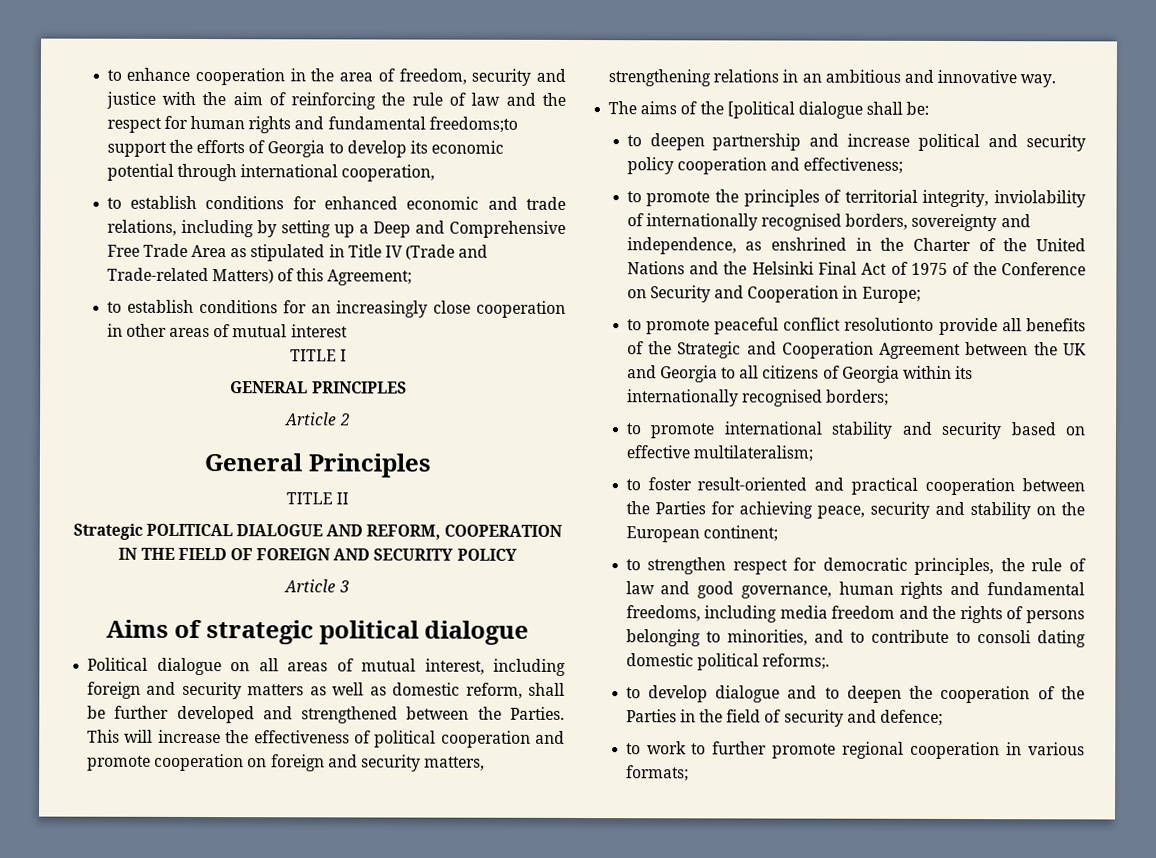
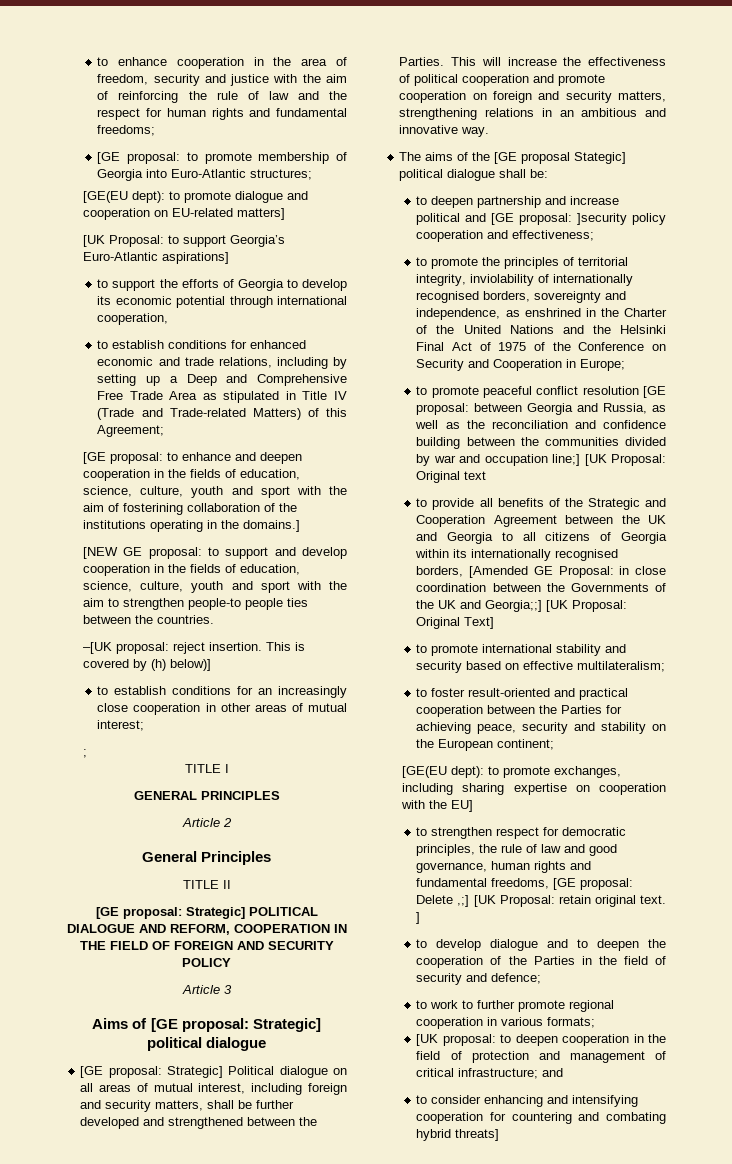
[428,116,518,133] freedoms;to -> [97,125,156,136] [97,152,348,164] [97,169,313,181] [83,191,309,203] [83,208,286,220] [83,235,286,247] [83,252,230,264] [97,279,109,288] freedoms; // [GE proposal: to promote membership of Georgia into Euro-Atlantic structures; // [GE(EU dept): to promote dialogue and cooperation on EU-related matters] // [UK Proposal: to support Georgia’s Euro-Atlantic aspirations] // to
(413, 277) none -> [83,452,303,464] [83,469,301,481] [83,486,348,498] [83,503,298,515] [83,520,301,532] [83,547,347,559] [83,564,301,576] [83,581,348,593] [83,598,309,610] [83,615,215,624] [83,642,306,654] [83,659,212,671] // [GE proposal: to enhance and deepen cooperation in the fields of education, science, culture, youth and sport with the aim of fosterining collaboration of the institutions operating in the domains.] // [NEW GE proposal: to support and develop cooperation in the fields of education, science, culture, youth and sport with the aim to strengthen people-to people ties between the countries. // –[UK proposal: reject insertion. This is covered by (h) below)]
[290,324,348,338] interest -> [97,720,145,731] [83,749,88,758] interest; // ;
[72,523,143,540] Strategic -> [95,907,245,919] [GE proposal: Strategic]
[205,620,314,645] strategic -> [150,1018,321,1032] [GE proposal: Strategic]
(530, 632) none -> [80,1066,223,1078] [GE proposal: Strategic]
[247,682,523,699] matters as well as domestic reform, -> [155,1100,204,1111] matters,
[726,101,795,119] [political -> [494,152,627,164] [399,169,444,181] [GE proposal Stategic] political
[1026,134,1086,152] security -> [491,213,628,225] [GE proposal: ]security
[844,317,935,331] resolutionto -> [582,386,666,398] [416,403,666,415] [415,420,666,429] [416,437,666,449] [416,454,666,466] [416,471,487,483] [416,498,428,507] resolution [GE proposal: between Georgia and Russia, as well as the reconciliation and confidence building between the communities divided by war and occupation line;] [UK Proposal: Original text // to
[825,389,889,406] borders; -> [416,566,666,578] [416,583,666,592] [416,600,628,612] [416,617,495,629] borders, [Amended GE Proposal: in close coordination between the Governments of the UK and Georgia;;] [UK Proposal: Original Text]
(778, 533) none -> [402,766,622,778] [402,783,666,795] [401,800,474,812] // [GE(EU dept): to promote exchanges, including sharing expertise on cooperation with the EU]
[704,605,1085,624] [625,629,1086,648] [625,653,830,671] including media freedom and the rights of persons belonging to minorities, and to contribute to consoli dating domestic political reforms;. -> [553,878,634,890] [416,895,666,907] [416,912,421,924] [GE proposal: Delete ,;] [UK Proposal: retain original text. ]
(689, 773) none -> [416,1034,666,1046] [416,1051,666,1063] [416,1068,564,1079] [416,1095,639,1107] [416,1112,666,1124] [416,1129,500,1141] // [UK proposal: to deepen cooperation in the field of protection and management of critical infrastructure; and // to consider enhancing and intensifying cooperation for countering and combating hybrid threats]

